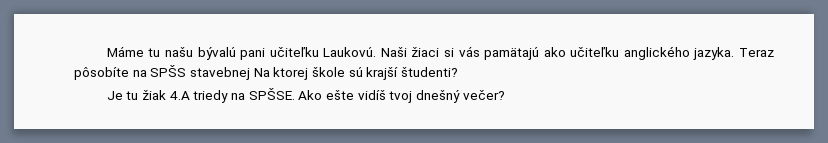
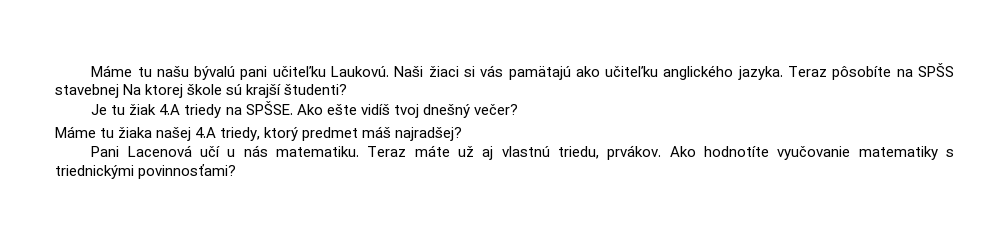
(505, 95) none -> [55,126,463,141] [91,145,955,160] [55,164,237,179] // Máme tu žiaka našej 4.A triedy, ktorý predmet máš najradšej? // Pani Lacenová učí u nás matematiku. Teraz máte už aj vlastnú triedu, prvákov. Ako hodnotíte vyučovanie matematiky s triednickými povinnosťami?

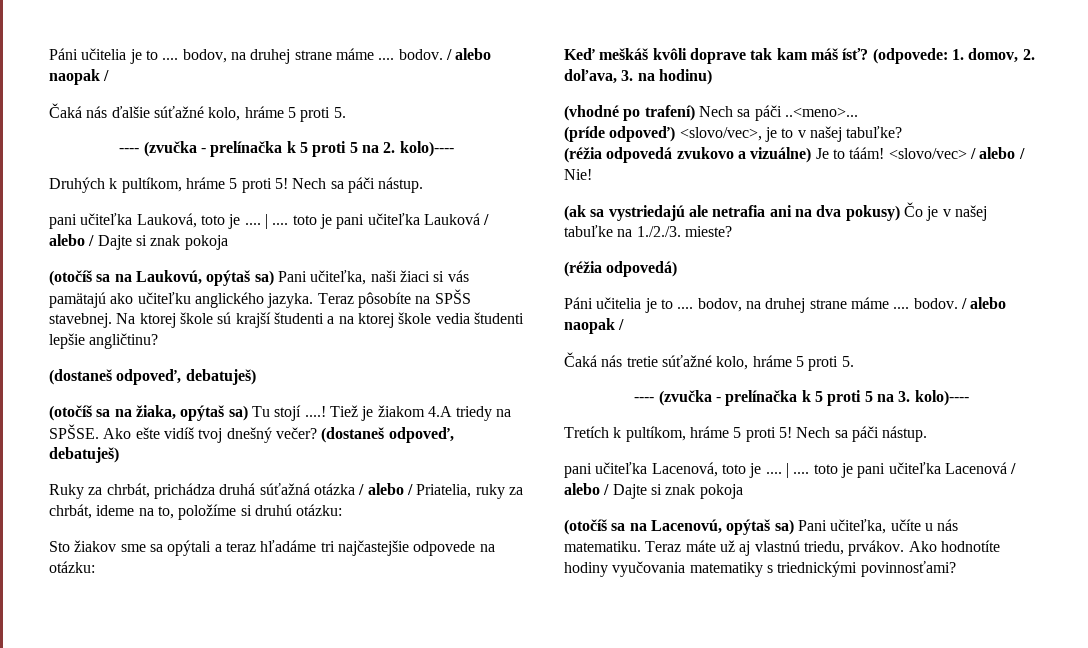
[91,65,424,80] Máme tu našu bývalú pani učiteľku Laukovú. Naši -> [49,48,492,64] [49,69,110,85] [49,103,346,122] [119,141,454,157] [49,177,424,193] [49,213,490,229] [49,234,228,250] [49,270,397,286] Páni učitelia je to .... bodov, na druhej strane máme .... bodov. / alebo naopak / // Čaká nás ďalšie súťažné kolo, hráme 5 proti 5. // ---- (zvučka - prelínačka k 5 proti 5 na 2. kolo)---- // Druhých k pultíkom, hráme 5 proti 5! Nech sa páči nástup. // pani učiteľka Lauková, toto je .... | .... toto je pani učiteľka Lauková / alebo / Dajte si znak pokoja // (otočíš sa na Laukovú, opýtaš sa) Pani učiteľka, naši
[55,84,119,98] stavebnej -> [49,313,112,328] stavebnej.
[284,84,348,95] [91,104,157,115] študenti? // Je tu žiak -> [273,312,524,328] [49,333,159,349] [49,369,256,385] [49,405,425,421] študenti a na ktorej škole vedia študenti lepšie angličtinu? // (dostaneš odpoveď, debatuješ) // (otočíš sa na žiaka, opýtaš sa) Tu stojí ....! Tiež je žiakom
[55,126,463,141] [91,145,220,157] // Máme tu žiaka našej 4.A triedy, ktorý predmet máš najradšej? // Pani Lacenová učí -> [321,427,454,443] [49,447,119,463] [49,483,523,499] [49,504,343,520] [49,540,495,556] [49,561,95,573] [564,48,1035,64] [564,69,712,85] [564,105,858,121] [564,126,903,142] [564,147,1025,163] [564,169,592,180] [564,202,987,221] [564,225,732,237] [564,261,678,277] [564,297,1007,313] [564,318,625,334] [564,352,854,371] [634,390,969,406] [564,426,928,442] [564,462,1017,478] [564,483,743,499] [564,519,921,535] (dostaneš odpoveď, debatuješ) // Ruky za chrbát, prichádza druhá súťažná otázka / alebo / Priatelia, ruky za chrbát, ideme na to, položíme si druhú otázku: // Sto žiakov sme sa opýtali a teraz hľadáme tri najčastejšie odpovede na otázku: // Keď meškáš kvôli doprave tak kam máš ísť? (odpovede: 1. domov, 2. doľava, 3. na hodinu) // (vhodné po trafení) Nech sa páči ..<meno>... // (príde odpoveď) <slovo/vec>, je to v našej tabuľke? // (réžia odpovedá zvukovo a vizuálne) Je to táám! <slovo/vec> / alebo / Nie! // (ak sa vystriedajú ale netrafia ani na dva pokusy) Čo je v našej tabuľke na 1./2./3. mieste? // (réžia odpovedá) // Páni učitelia je to .... bodov, na druhej strane máme .... bodov. / alebo naopak / // Čaká nás tretie súťažné kolo, hráme 5 proti 5. // ---- (zvučka - prelínačka k 5 proti 5 na 3. kolo)---- // Tretích k pultíkom, hráme 5 proti 5! Nech sa páči nástup. // pani učiteľka Lacenová, toto je .... | .... toto je pani učiteľka Lacenová / alebo / Dajte si znak pokoja // (otočíš sa na Lacenovú, opýtaš sa) Pani učiteľka, učíte
[777,146,851,160] vyučovanie -> [564,561,686,577] hodiny vyučovania

